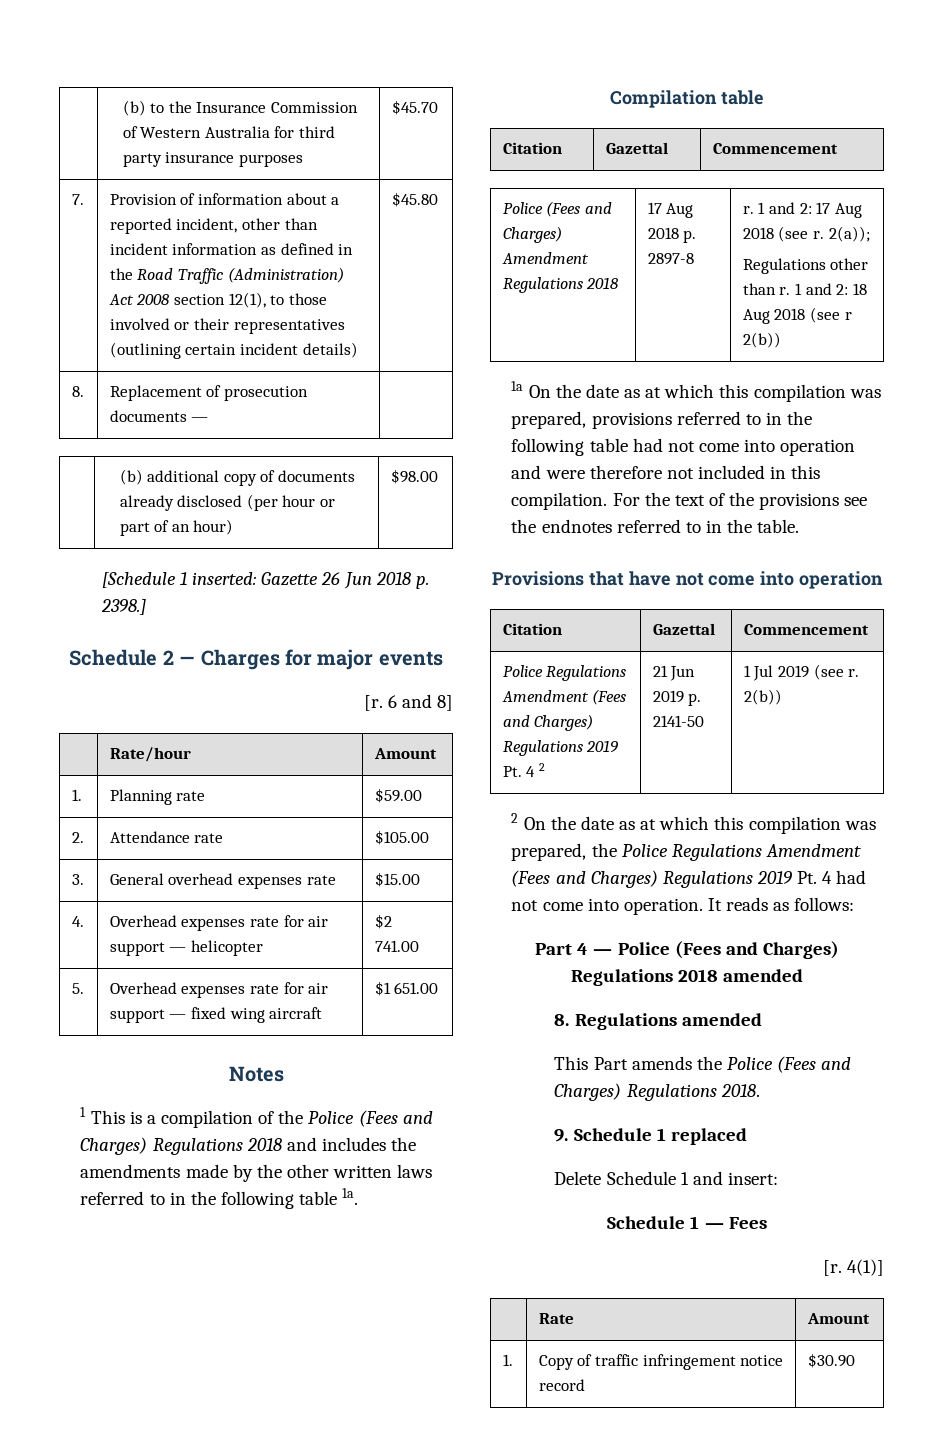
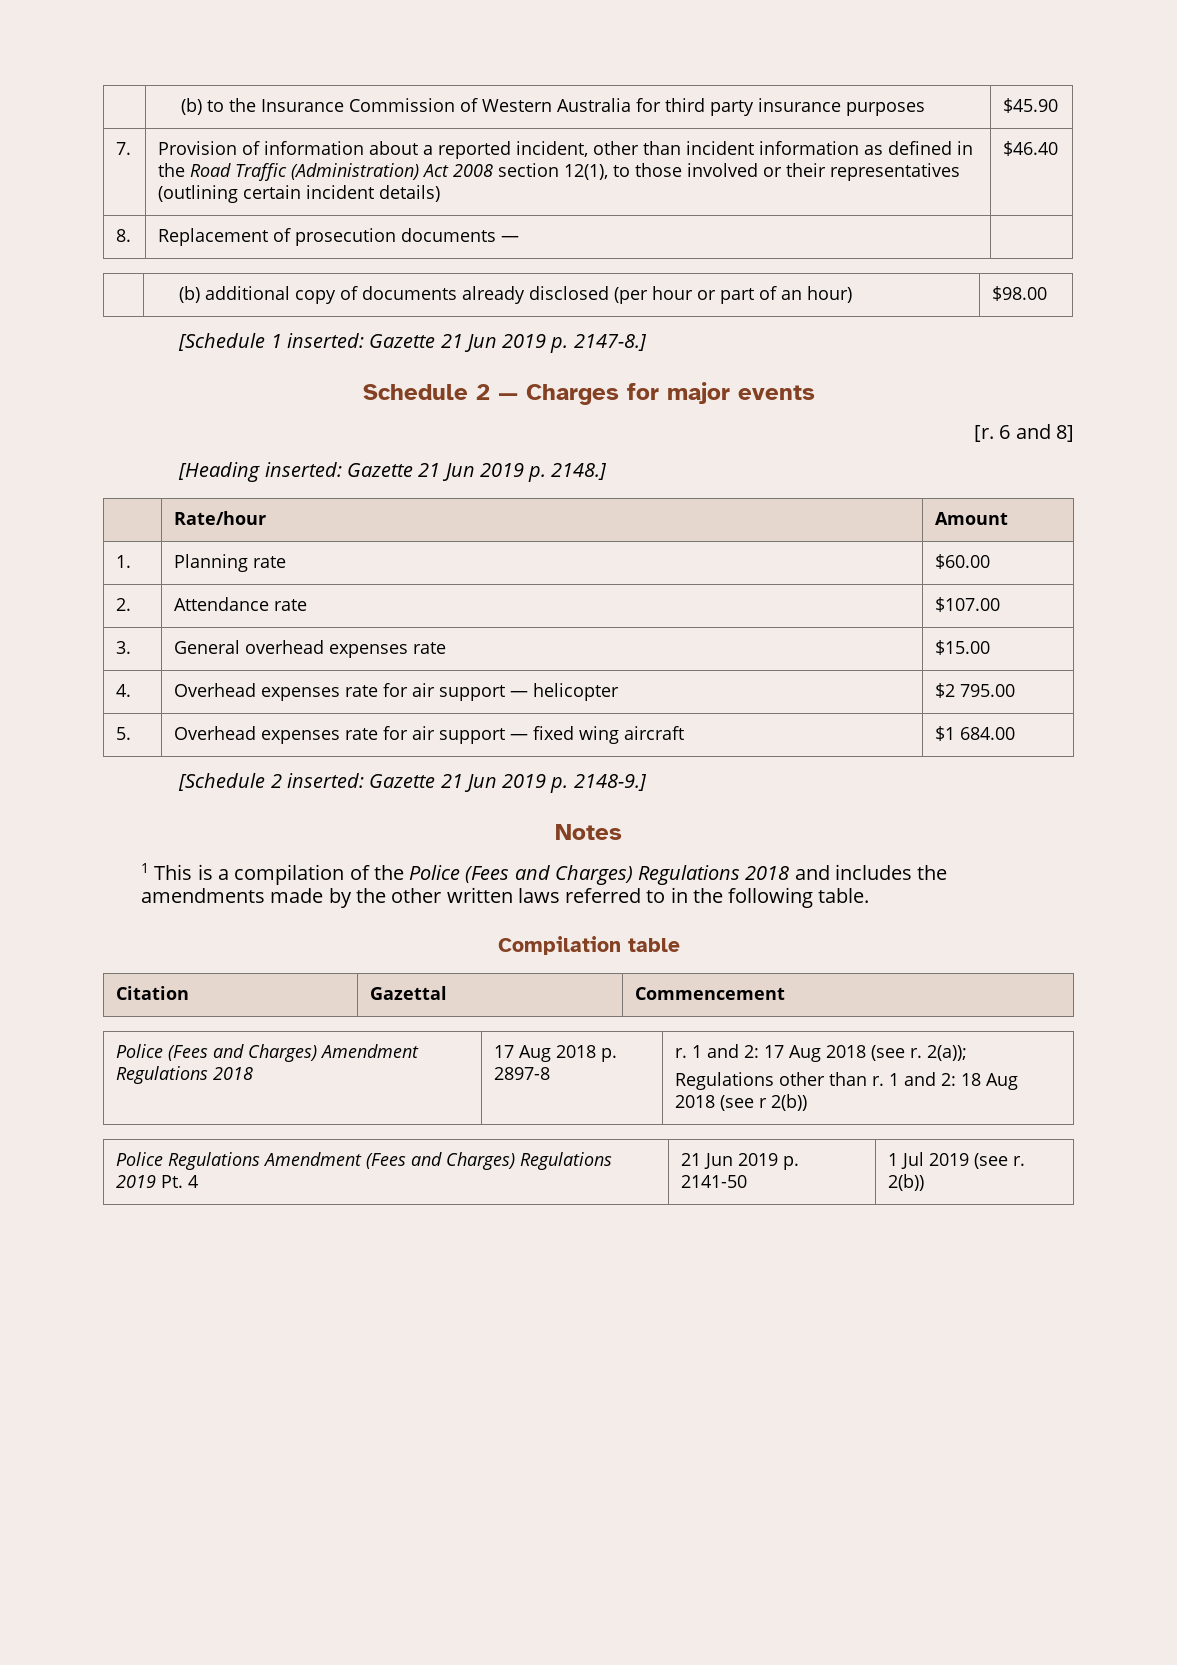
[391,100,438,115] $45.70 -> [1003,98,1059,113] $45.90
[391,192,438,207] $45.80 -> [1003,141,1059,156] $46.40
[321,572,429,589] [100,599,146,615] 26 Jun 2018 p. 2398.] -> [440,334,647,353] 21 Jun 2019 p. 2147-8.]
(453, 703) none -> [178,462,608,482] // [Heading inserted: Gazette 21 Jun 2019 p. 2148.]
[374,788,422,803] $59.00 -> [935,554,991,569] $60.00
[374,830,429,845] $105.00 -> [935,597,1001,612] $107.00
[374,940,419,952] 741.00 -> [960,684,1016,697] 795.00
[394,982,439,994] 651.00 -> [960,727,1016,740] [178,773,647,793] 684.00 // [Schedule 2 inserted: Gazette 21 Jun 2019 p. 2148-9.]
[299,1188,359,1205] table 1a. -> [818,888,870,903] table.
[511,381,881,402] [511,411,813,429] [511,438,856,456] [511,465,821,479] [511,492,868,510] [511,519,800,533] [491,571,884,589] [502,623,562,635] [652,623,715,635] [743,624,869,635] // 1a On the date as at which this compilation was prepared, provisions referred to in the following table had not come into operation and were therefore not included in this compilation. For the text of the provisions see the endnotes referred to in the table. // Provisions that have not come into operation // Citation | Gazettal | Commencement -> (808, 1102) none
[538,763,545,771] 2 -> (199, 1181) none
[511,813,876,834] [511,843,861,861] [511,870,867,888] [511,897,855,915] [535,941,839,959] [570,969,804,986] [554,1013,762,1030] [554,1056,852,1073] [554,1083,760,1101] [554,1128,747,1145] [554,1171,778,1185] [607,1216,767,1229] [822,1259,884,1276] [538,1313,574,1324] [806,1313,870,1324] [502,1354,513,1366] [538,1354,784,1370] [538,1379,585,1391] [807,1353,855,1368] // 2 On the date as at which this compilation was prepared, the Police Regulations Amendment (Fees and Charges) Regulations 2019 Pt. 4 had not come into operation. It reads as follows: // Part 4 — Police (Fees and Charges) Regulations 2018 amended // 8. Regulations amended // This Part amends the Police (Fees and Charges) Regulations 2018. // 9. Schedule 1 replaced // Delete Schedule 1 and insert: // Schedule 1 — Fees // [r. 4(1)] // | Rate | Amount // 1. | Copy of traffic infringement notice record | $30.90 -> (925, 1182) none

